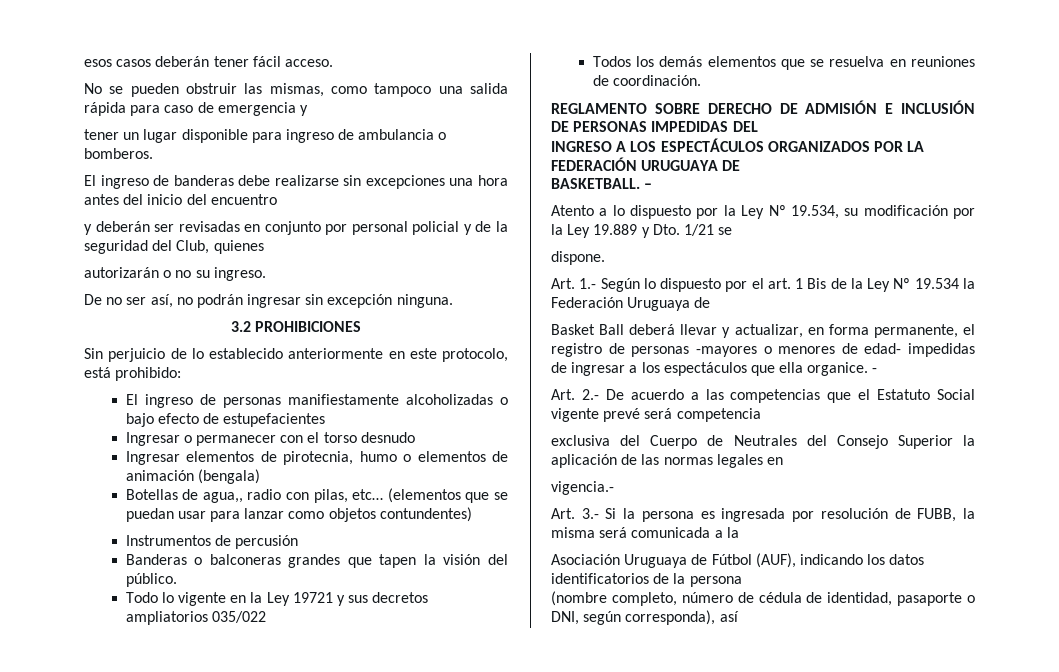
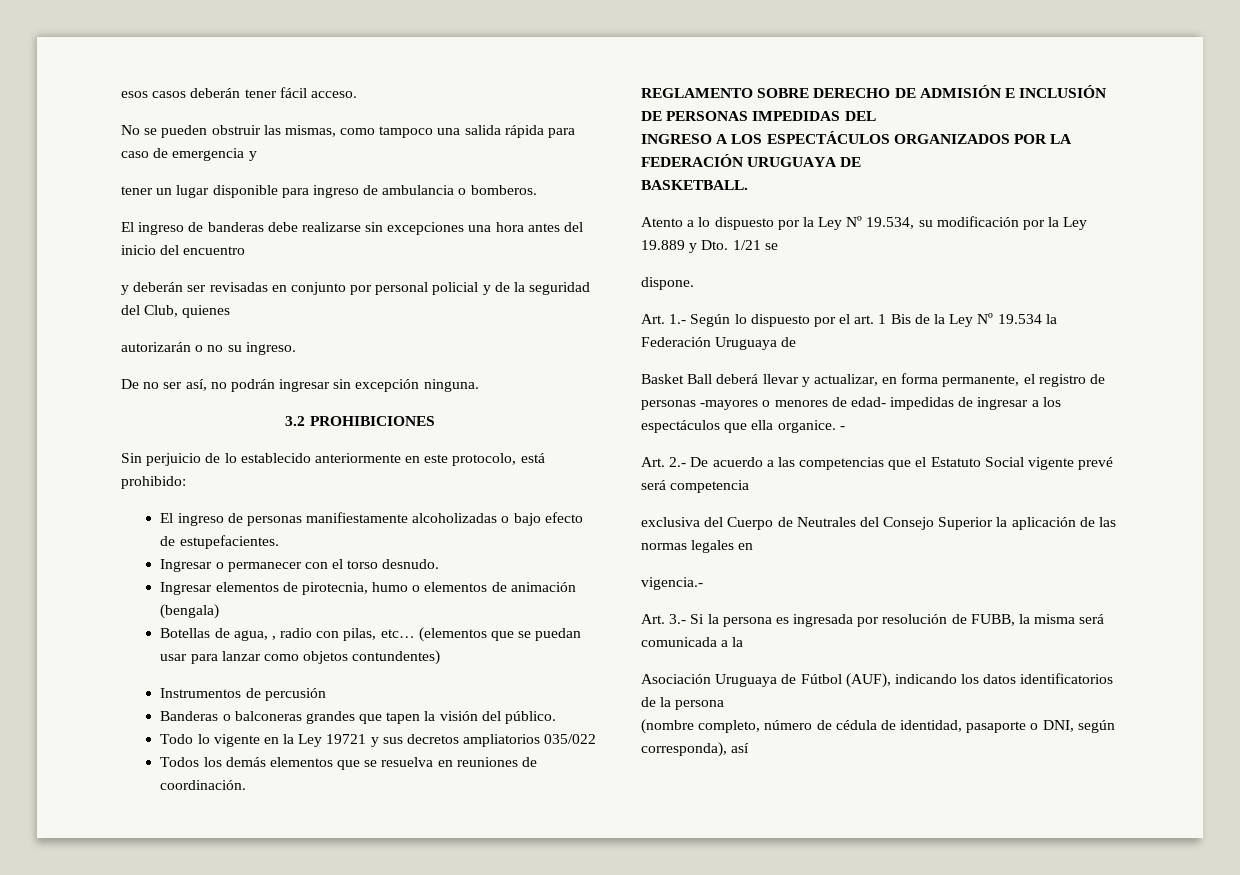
[223,413,326,427] estupefacientes -> [179,535,279,549] estupefacientes.
[360,432,415,443] desnudo -> [382,559,440,569] desnudo.
[202,492,243,503] agua,, -> [233,630,276,641] agua, ,
[644,183,653,189] – -> (748, 185) none

